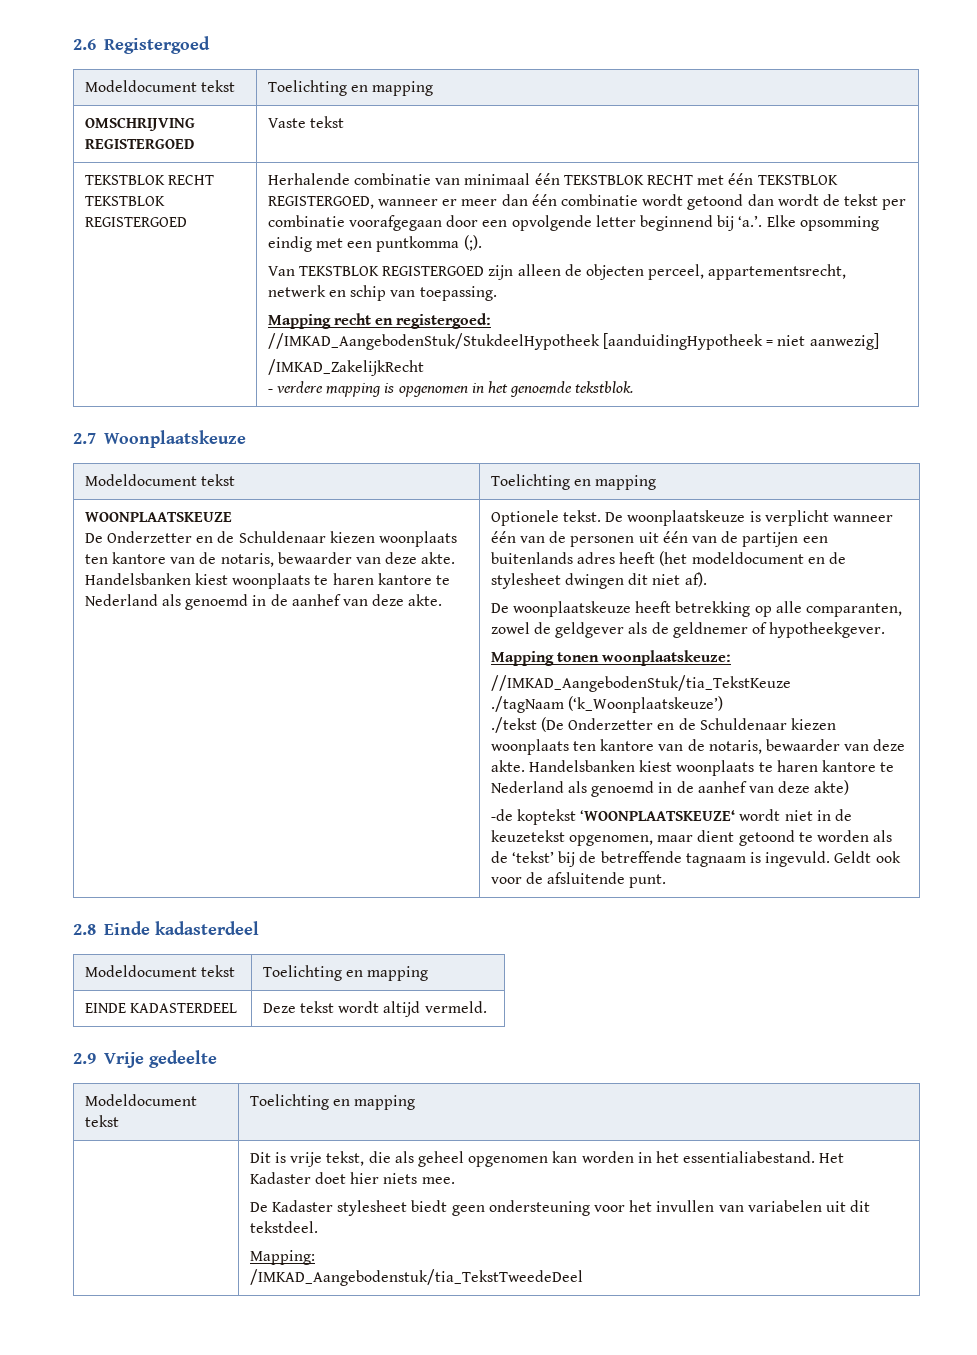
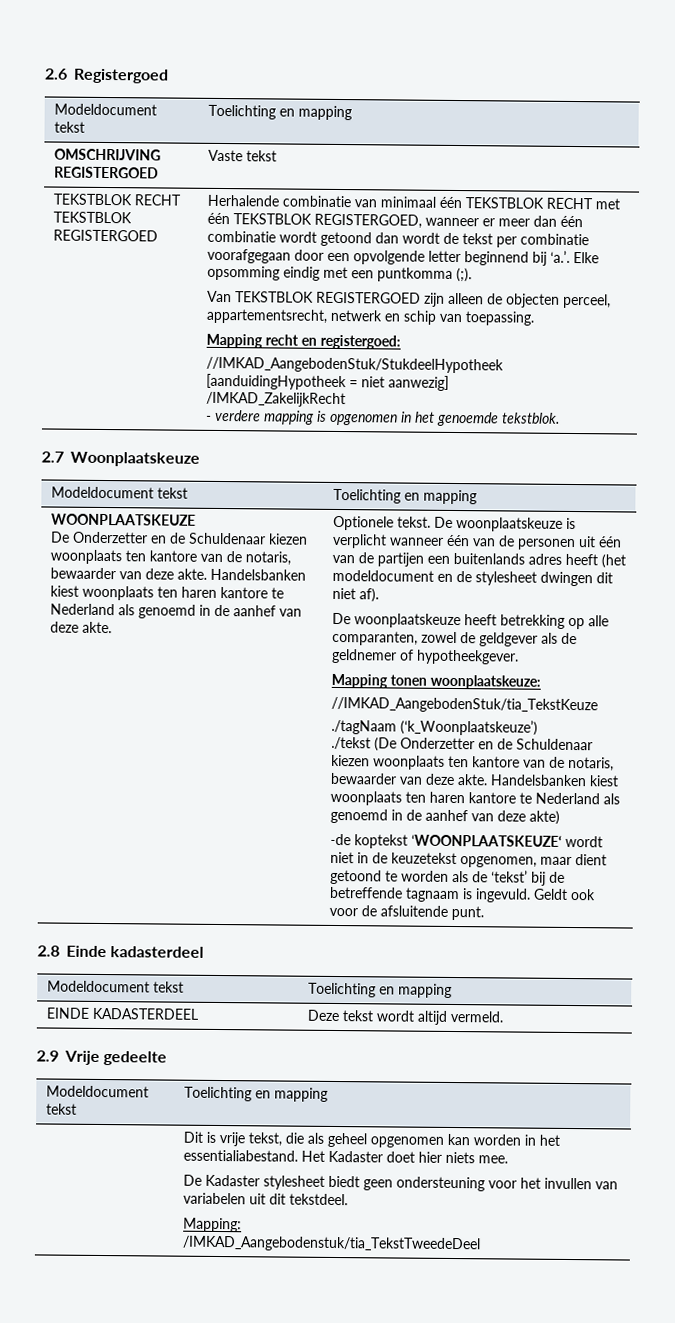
[314,575,329,585] te -> [156,586,178,598] ten
[758,762,773,772] te -> [404,791,426,803] ten

